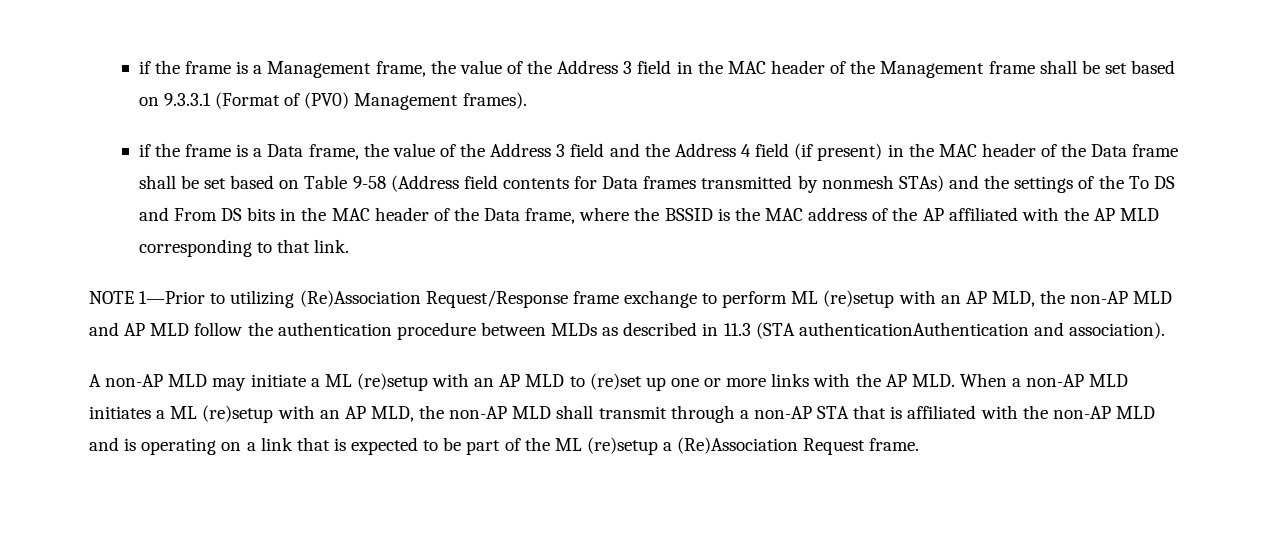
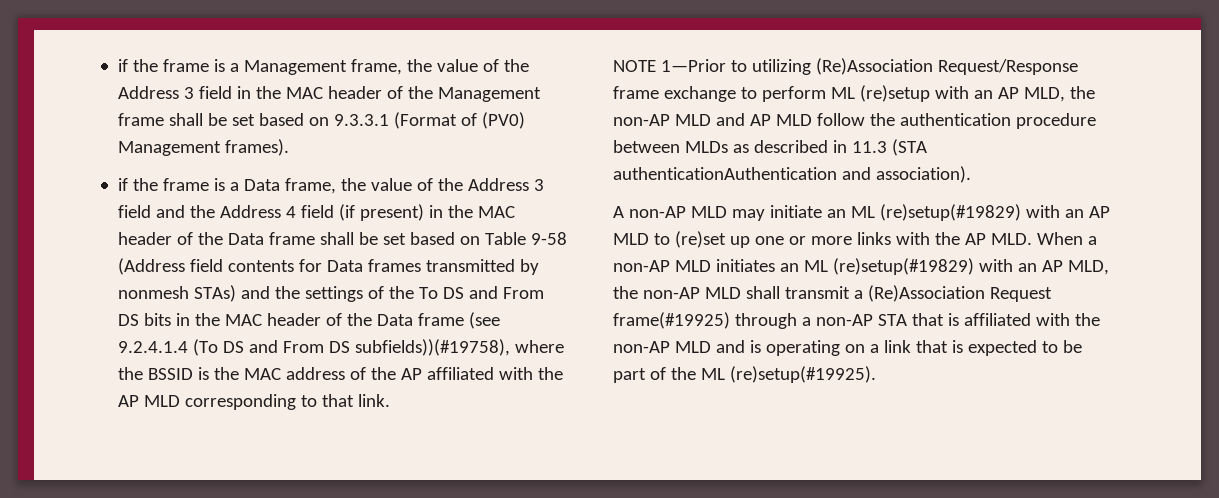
[525,208,576,224] frame, -> [417,312,500,329] [117,339,510,356] frame (see 9.2.4.1.4 (To DS and From DS subfields))(#19758),
[310,373,428,391] a ML (re)setup -> [826,204,1021,221] an ML (re)setup(#19829)
[156,405,274,423] a ML (re)setup -> [779,258,974,275] an ML (re)setup(#19829)
(667, 412) none -> [853,285,1052,302] [613,312,730,329] a (Re)Association Request frame(#19925)
[586,437,920,455] (re)setup a (Re)Association Request frame. -> [729,366,876,383] (re)setup(#19925).

